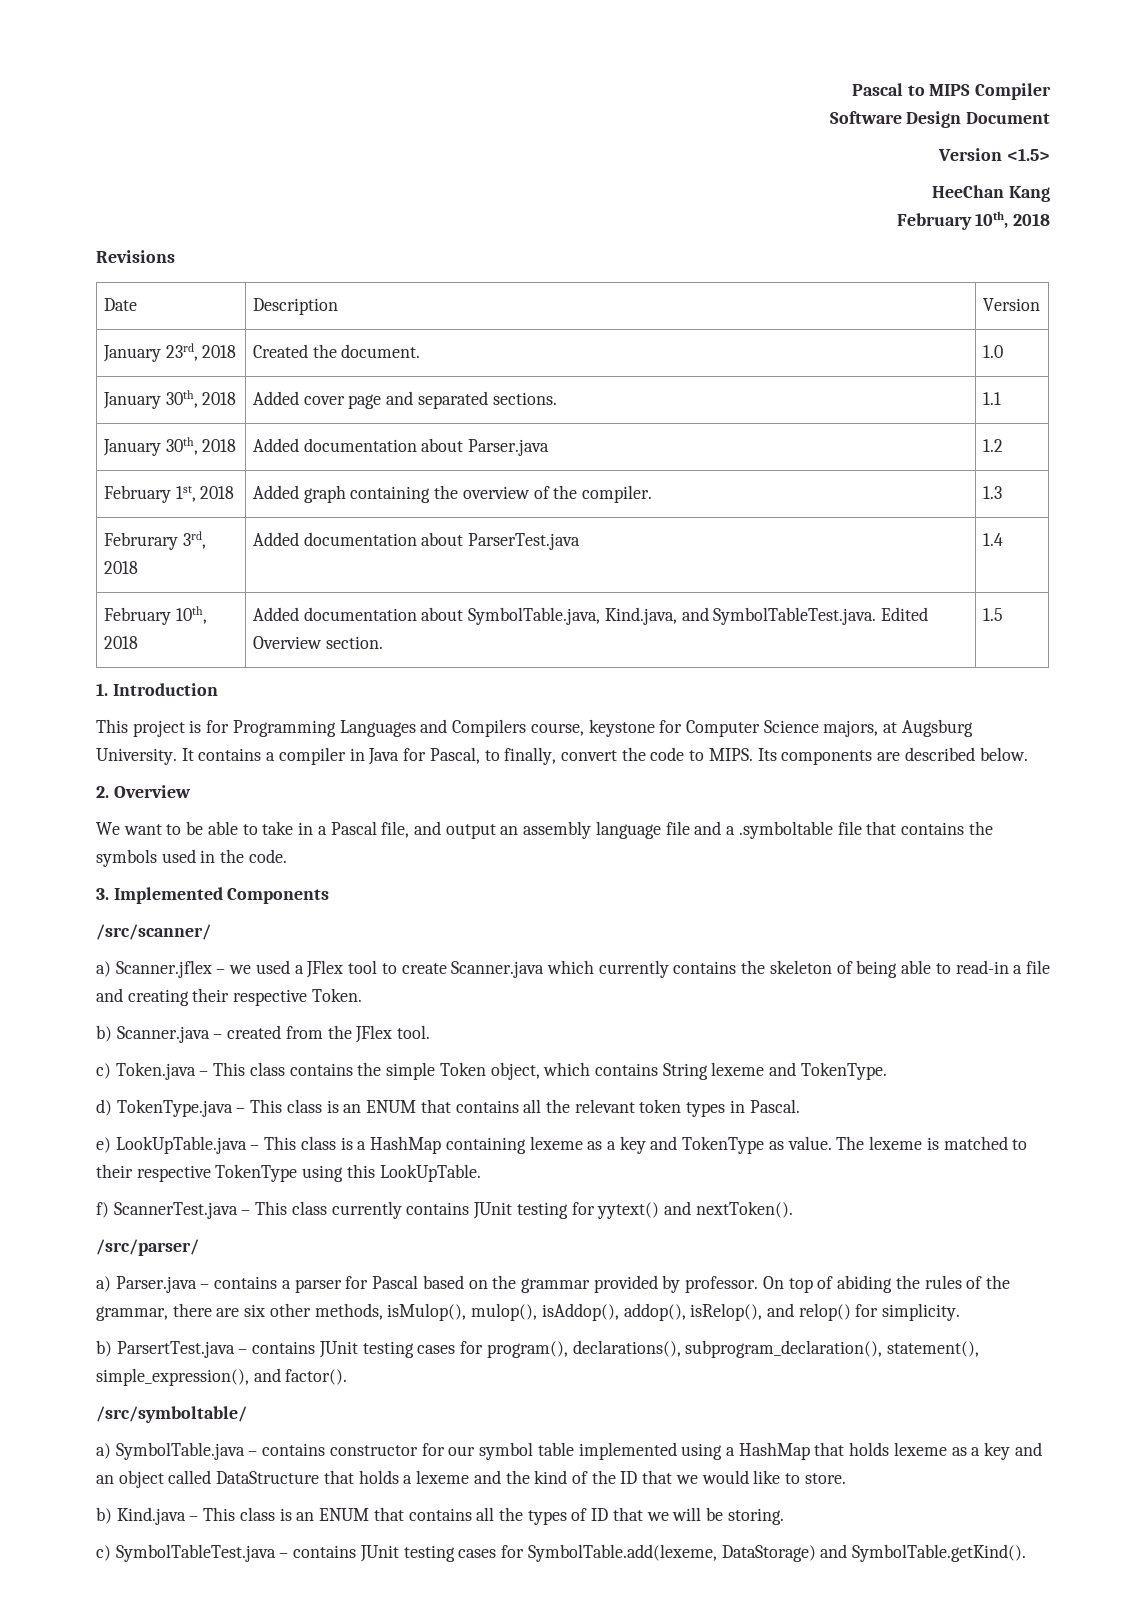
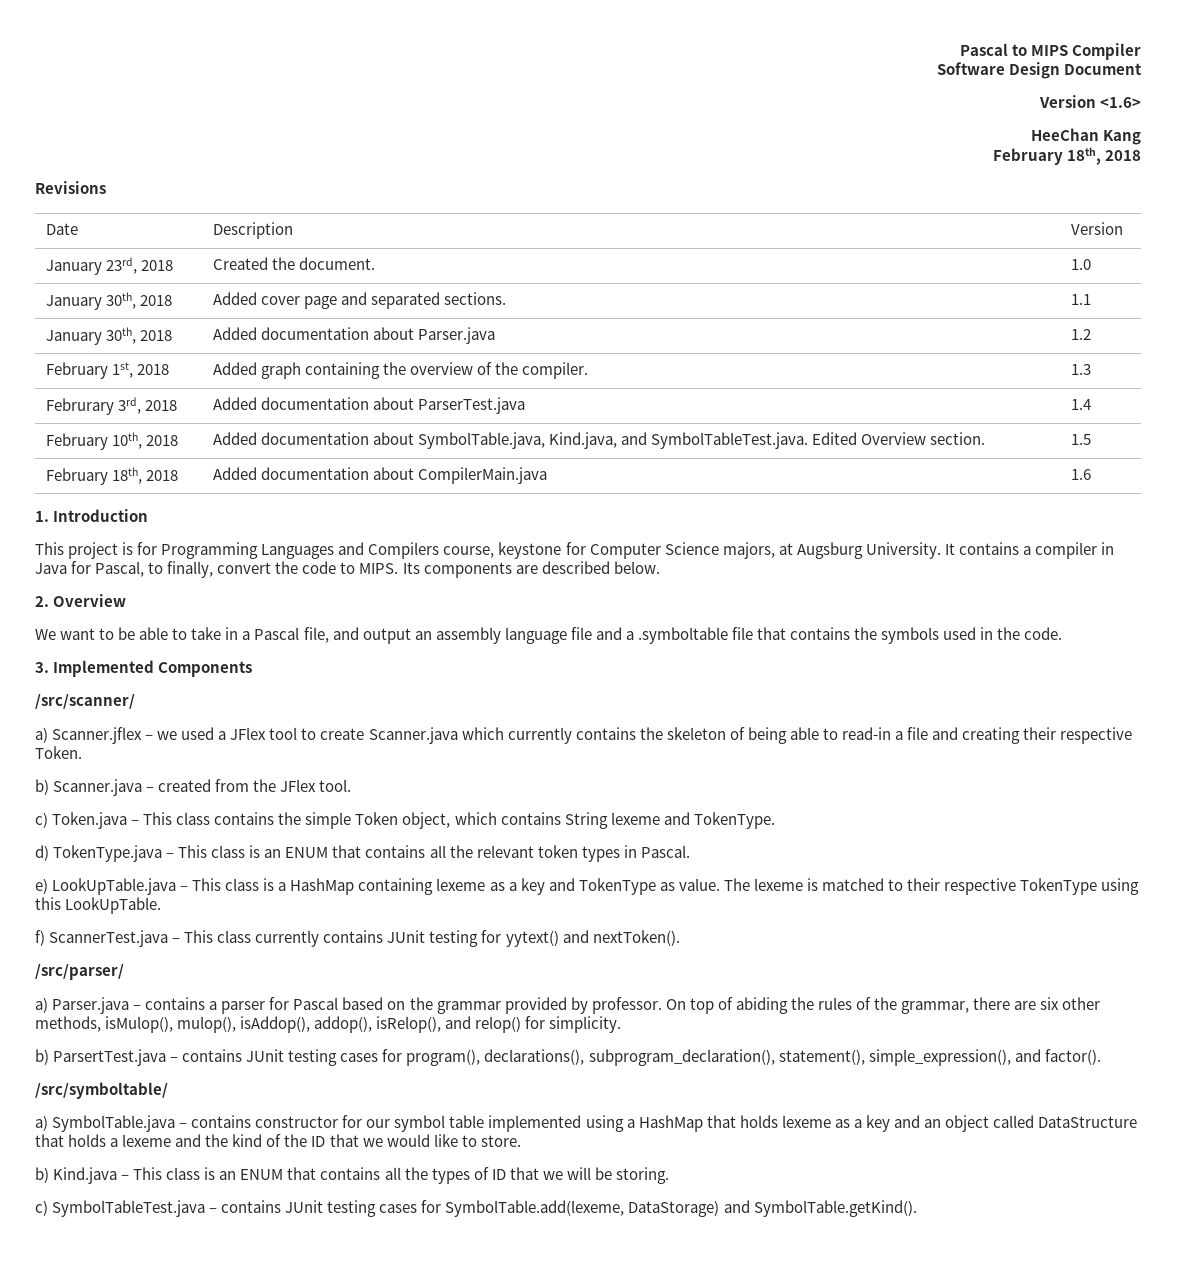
[1007,148,1050,161] <1.5> -> [1100,97,1141,108] <1.6>
[975,211,1009,229] 10th, -> [1066,147,1101,165] 18th,
(1003, 614) none -> [45,467,178,485] [212,467,548,484] [1070,469,1091,480] // February 18th, 2018 | Added documentation about CompilerMain.java | 1.6

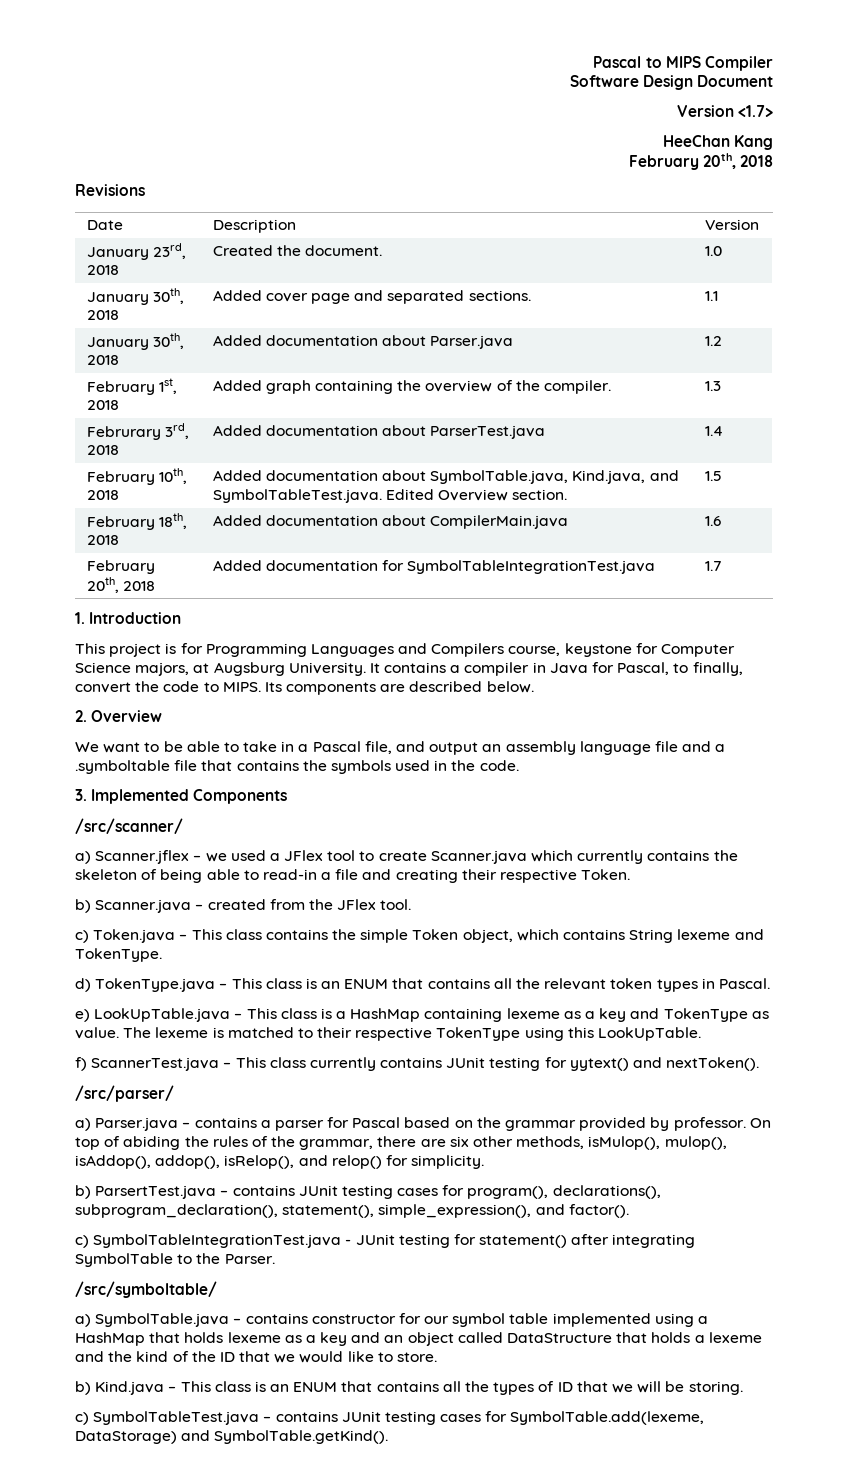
[1100,97,1141,108] <1.6> -> [738,105,773,117] <1.7>
[1066,147,1101,165] 18th, -> [702,153,736,169] 20th,
(1091, 474) none -> [86,560,155,574] [86,577,155,593] [212,560,656,574] [704,561,722,571] // February 20th, 2018 | Added documentation for SymbolTableIntegrationTest.java | 1.7
(1101, 1057) none -> [75,1234,696,1248] [75,1253,275,1267] // c) SymbolTableIntegrationTest.java - JUnit testing for statement() after integrating SymbolTable to the Parser.

